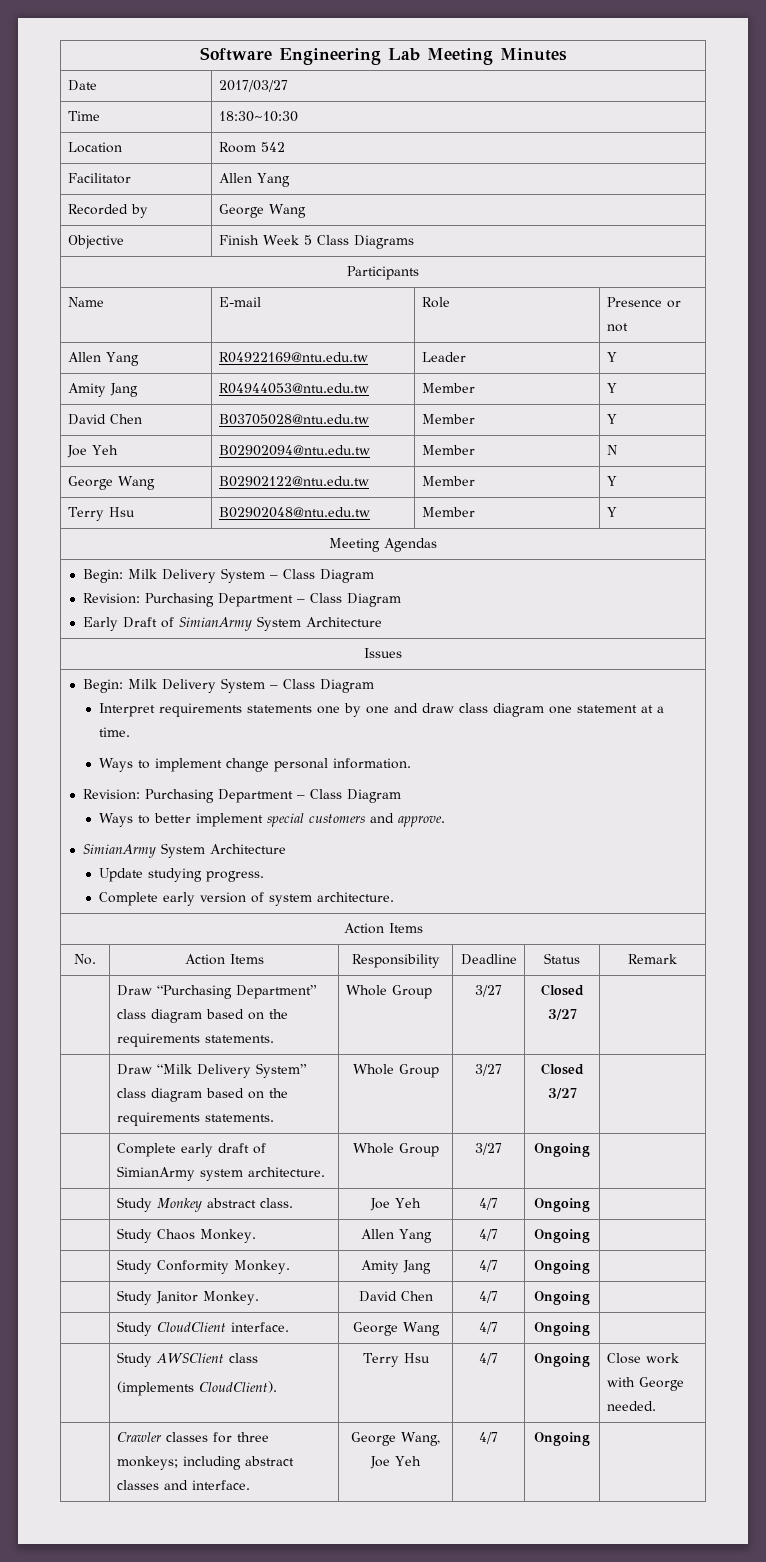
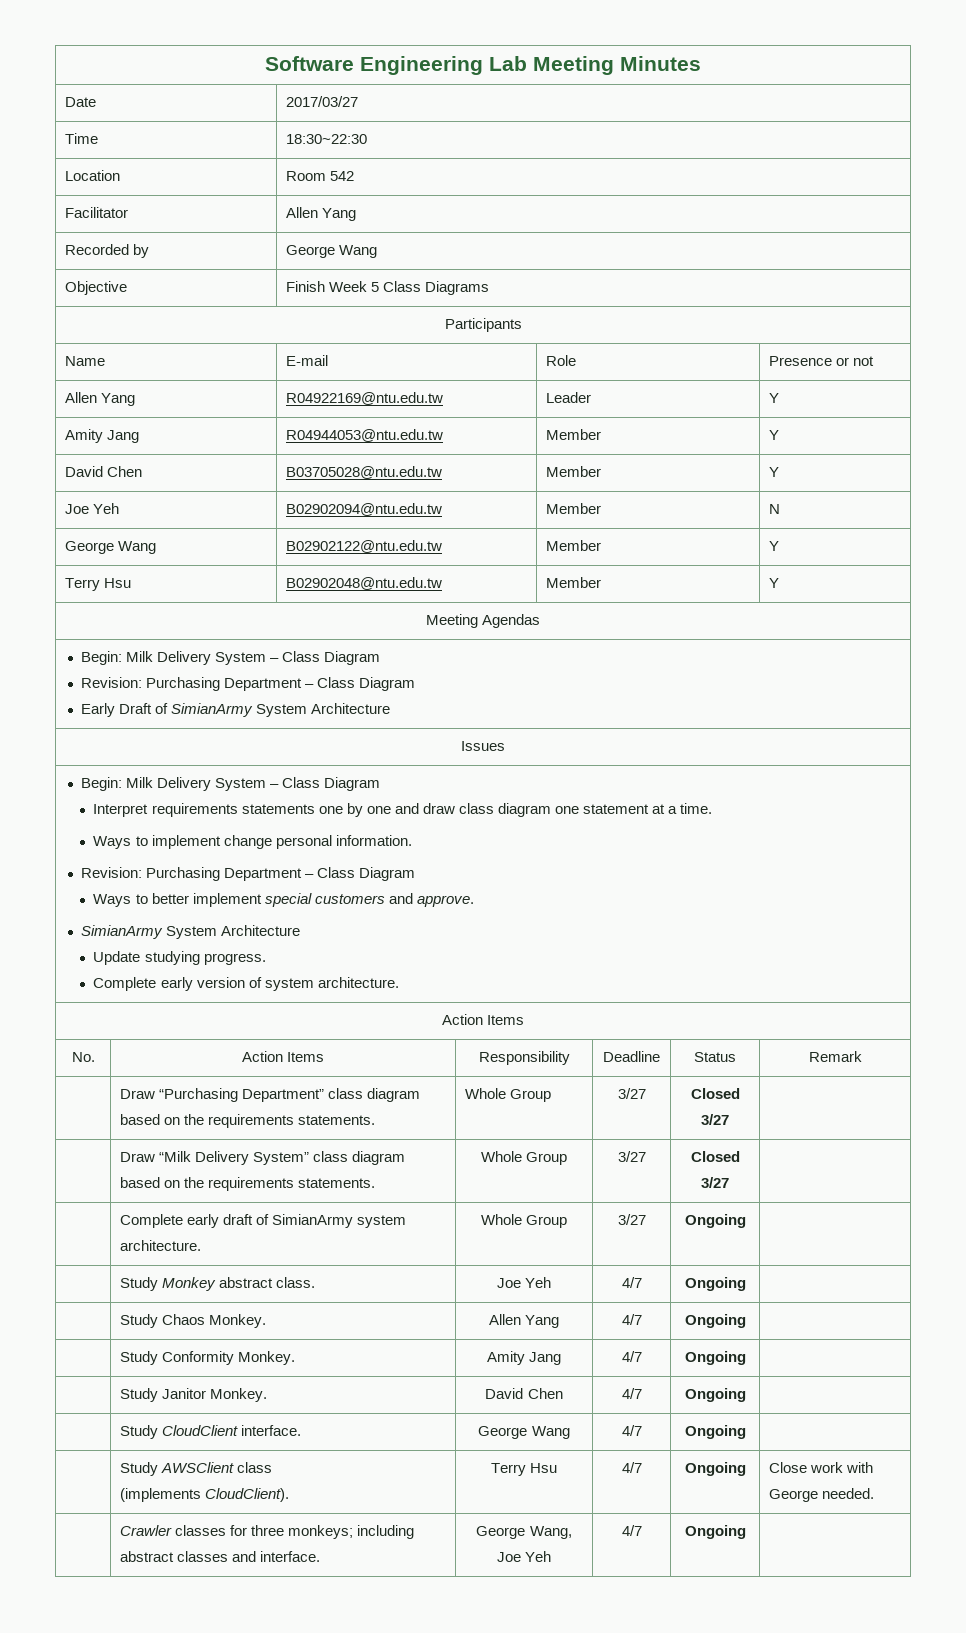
[218,111,298,122] 18:30~10:30 -> [285,134,367,144] 18:30~22:30

